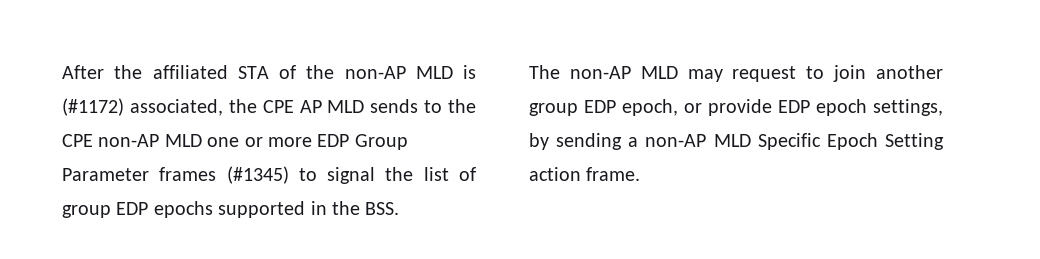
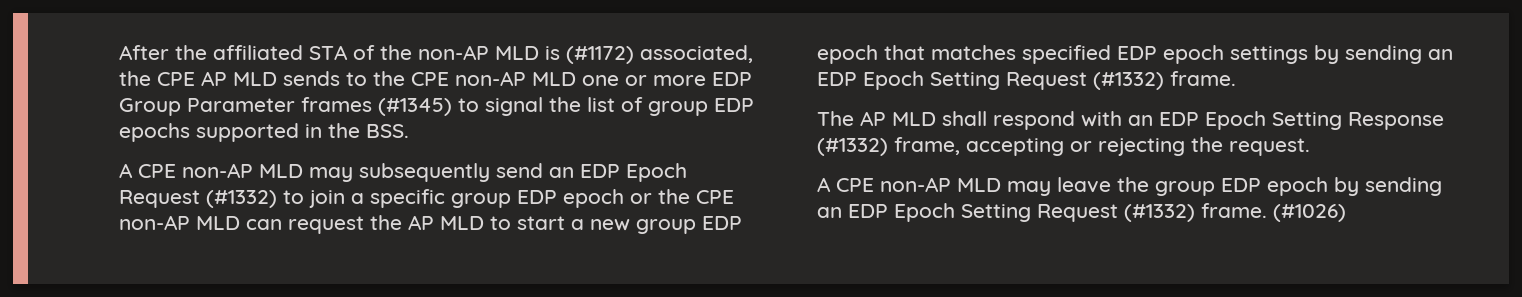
[529,65,943,82] [529,99,943,116] [529,133,944,150] [529,167,641,181] The non-AP MLD may request to join another group EDP epoch, or provide EDP epoch settings, by sending a non-AP MLD Specific Epoch Setting action frame. -> [119,163,687,182] [119,189,734,208] [119,215,742,234] [817,45,1453,64] [817,71,1236,90] [817,111,1444,130] [817,137,1310,156] [817,177,1442,196] [817,203,1346,222] A CPE non-AP MLD may subsequently send an EDP Epoch Request (#1332) to join a specific group EDP epoch or the CPE non-AP MLD can request the AP MLD to start a new group EDP epoch that matches specified EDP epoch settings by sending an EDP Epoch Setting Request (#1332) frame. // The AP MLD shall respond with an EDP Epoch Setting Response (#1332) frame, accepting or rejecting the request. // A CPE non-AP MLD may leave the group EDP epoch by sending an EDP Epoch Setting Request (#1332) frame. (#1026)

